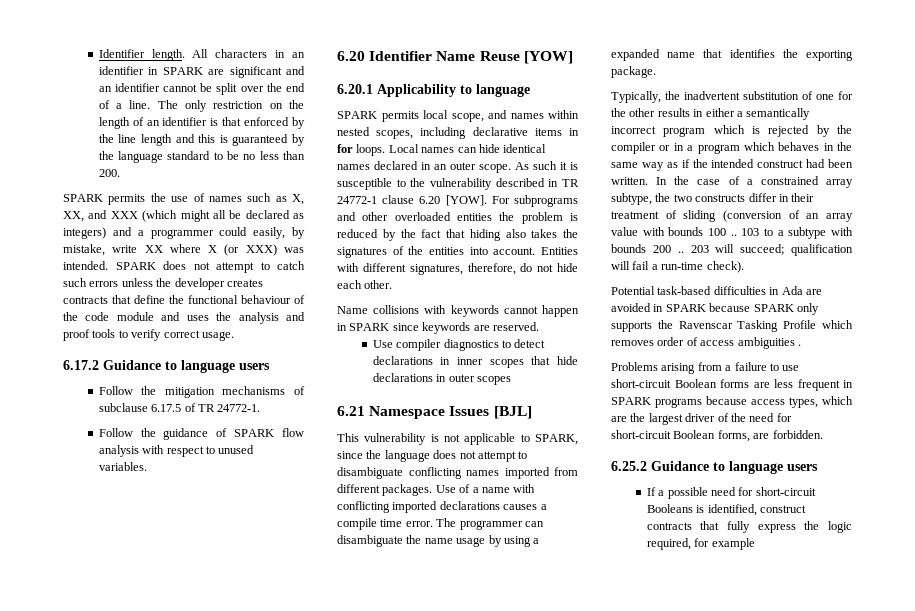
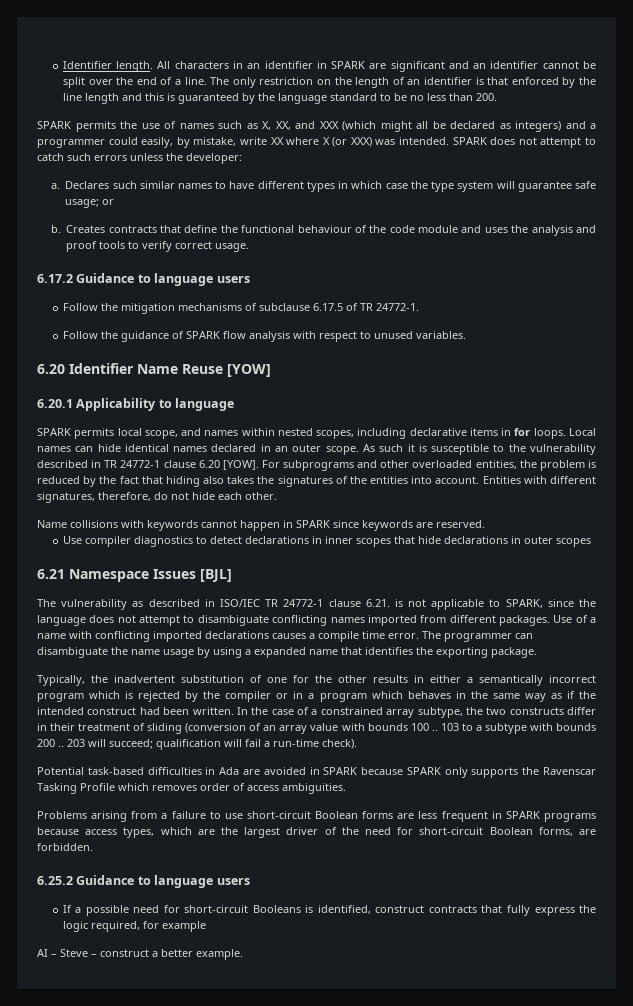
[174,278,263,290] developer creates -> [186,153,242,164] [50,181,596,192] [65,199,115,208] [50,225,106,233] developer: // a. Declares such similar names to have different types in which case the type system will guarantee safe usage; or // b. Creates
[457,213,492,221] entities -> [475,460,517,469] entities,
[337,433,427,445] This vulnerability -> [37,599,390,610] The vulnerability as described in ISO/IEC TR 24772-1 clause 6.21.
[737,337,801,349] ambiguities . -> [282,783,346,794] ambiguities.
(755, 544) none -> [37,949,243,960] // AI – Steve – construct a better example.

